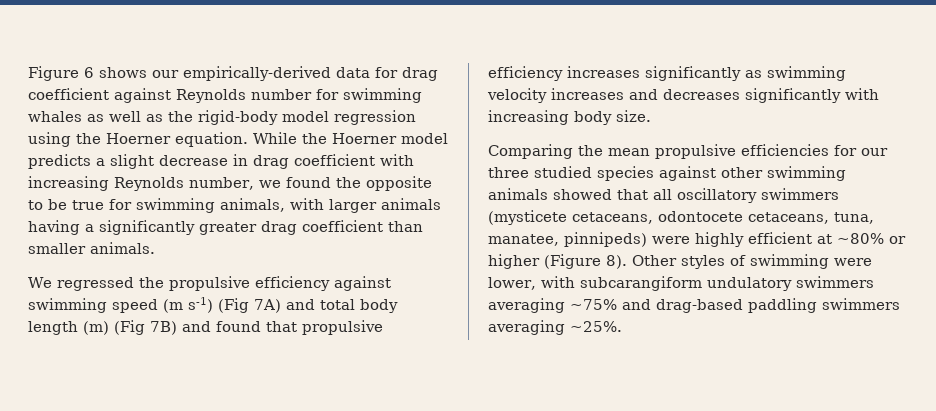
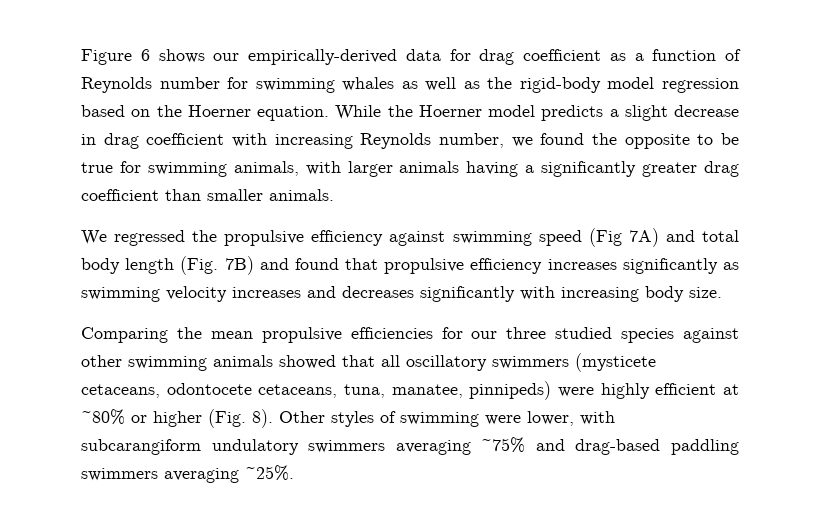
[114,88,171,103] against -> [609,49,741,61] as a function of
[28,132,71,147] using -> [81,105,151,117] based on
[163,297,213,313] (m s-1) -> (582, 238) none
[83,320,145,335] (m) (Fig -> [180,256,219,275] (Fig.
[544,254,601,269] (Figure -> [208,409,246,428] (Fig.

